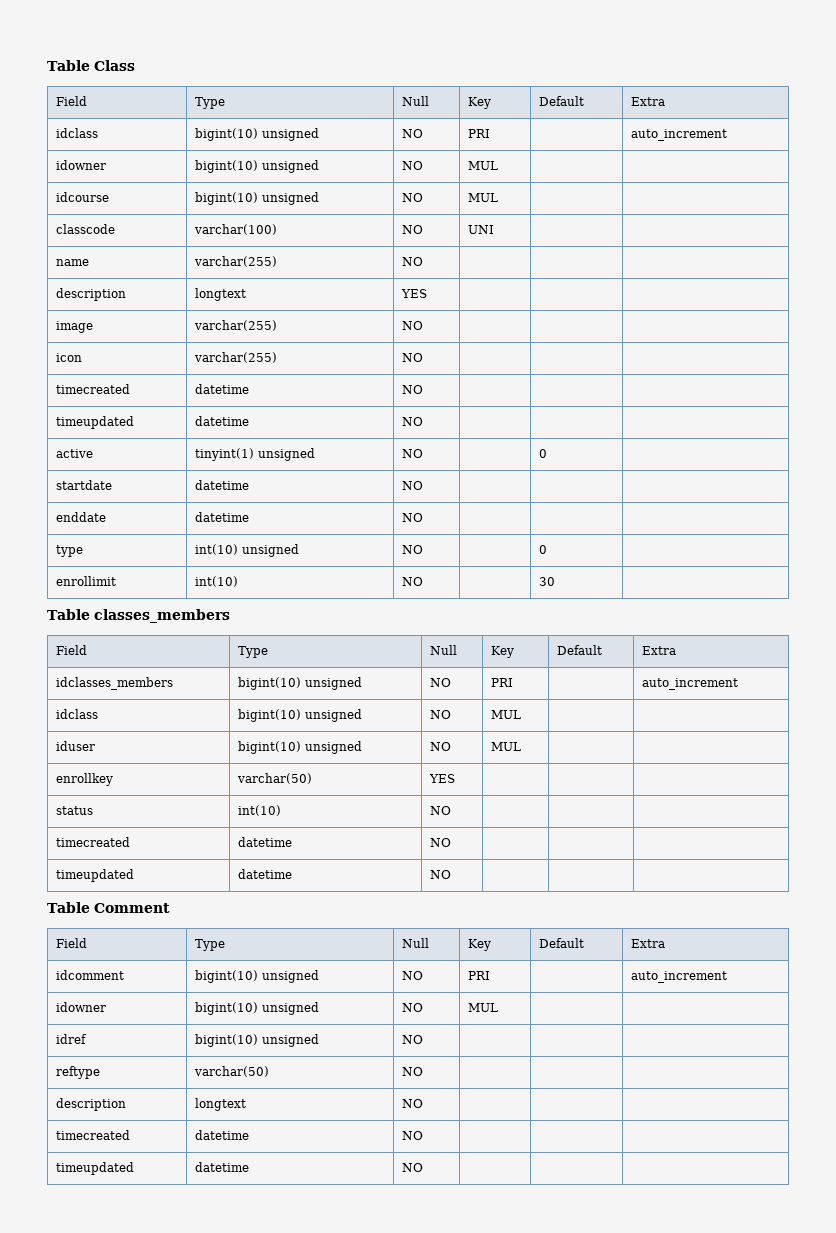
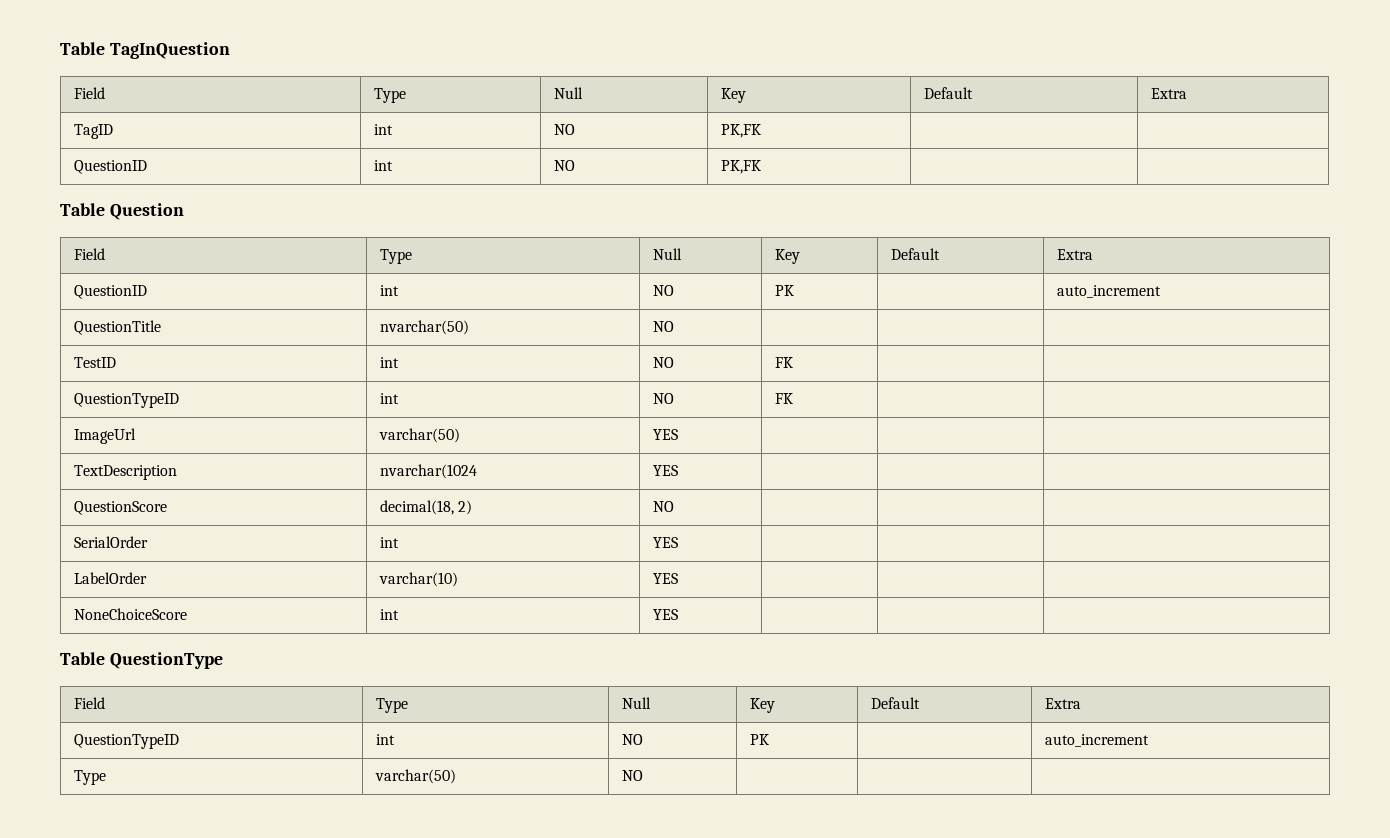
[47,60,135,71] [55,96,87,106] [194,97,225,109] [401,96,429,106] [467,97,491,109] [538,96,584,106] [630,97,665,106] [55,128,98,138] [194,128,319,141] [401,129,423,138] [467,129,490,138] [630,129,727,141] [55,160,106,170] [194,160,319,173] [401,161,423,170] [467,161,498,170] [55,192,109,202] [194,192,319,205] [401,193,423,202] [467,193,498,202] [55,224,115,234] [193,224,277,235] [401,225,423,234] [467,225,494,234] [55,259,89,266] [193,256,277,267] [401,257,423,266] [55,288,126,301] [194,288,246,301] [400,289,427,298] [55,321,93,333] [193,320,277,331] [401,321,423,330] [55,353,82,362] [193,352,277,363] [401,353,423,362] [55,384,130,394] [194,384,249,394] [401,385,423,394] [55,416,134,429] [194,416,249,426] [401,417,423,426] [55,449,93,458] [194,448,315,461] [401,449,423,458] [538,449,547,458] [55,480,112,490] [194,480,249,490] [401,481,423,490] [55,512,106,522] [194,512,249,522] [401,513,423,522] [55,545,83,557] [194,544,299,557] [401,545,423,554] [538,545,547,554] [55,576,116,586] [194,576,238,587] [401,577,423,586] [538,577,555,586] [47,609,230,623] [55,645,87,655] [237,646,268,658] [429,645,457,655] [490,646,514,658] [556,645,602,655] [641,646,676,655] [55,677,173,690] [237,677,362,690] [429,678,451,687] [490,678,513,687] [641,678,738,690] [55,709,98,719] [237,709,362,722] [429,710,451,719] [490,710,521,719] [55,741,95,751] [237,741,362,754] [429,742,451,751] [490,742,521,751] [55,773,113,786] [236,773,312,784] [428,774,455,783] [55,806,93,815] [237,805,281,816] [429,806,451,815] [55,837,130,847] [237,837,292,847] [429,838,451,847] [55,869,134,882] [237,869,292,879] [429,870,451,879] [47,902,170,913] [55,938,87,948] [194,939,225,951] [401,938,429,948] [467,939,491,951] [538,938,584,948] [630,939,665,948] [55,970,124,980] [194,970,319,983] [401,971,423,980] [467,971,490,980] [630,971,727,983] [55,1002,106,1012] [194,1002,319,1015] [401,1003,423,1012] [467,1003,498,1012] [55,1034,87,1044] [194,1034,319,1047] [401,1035,423,1044] [55,1066,100,1079] [193,1066,269,1077] [401,1067,423,1076] [55,1098,126,1111] [194,1098,246,1111] [401,1099,423,1108] [55,1130,130,1140] [194,1130,249,1140] [401,1131,423,1140] [55,1162,134,1175] [194,1162,249,1172] Table Class // Field | Type | Null | Key | Default | Extra // idclass | bigint(10) unsigned | NO | PRI | | auto_increment // idowner | bigint(10) unsigned | NO | MUL | | // idcourse | bigint(10) unsigned | NO | MUL | | // classcode | varchar(100) | NO | UNI | | // name | varchar(255) | NO | | | // description | longtext | YES | | | // image | varchar(255) | NO | | | // icon | varchar(255) | NO | | | // timecreated | datetime | NO | | | // timeupdated | datetime | NO | | | // active | tinyint(1) unsigned | NO | | 0 | // startdate | datetime | NO | | | // enddate | datetime | NO | | | // type | int(10) unsigned | NO | | 0 | // enrollimit | int(10) | NO | | 30 | // Table classes_members // Field | Type | Null | Key | Default | Extra // idclasses_members | bigint(10) unsigned | NO | PRI | | auto_increment // idclass | bigint(10) unsigned | NO | MUL | | // iduser | bigint(10) unsigned | NO | MUL | | // enrollkey | varchar(50) | YES | | | // status | int(10) | NO | | | // timecreated | datetime | NO | | | // timeupdated | datetime | NO | | | // Table Comment // Field | Type | Null | Key | Default | Extra // idcomment | bigint(10) unsigned | NO | PRI | | auto_increment // idowner | bigint(10) unsigned | NO | MUL | | // idref | bigint(10) unsigned | NO | | | // reftype | varchar(50) | NO | | | // description | longtext | NO | | | // timecreated | datetime | NO | | | // timeupdated | datetime -> [60,42,230,59] [73,87,105,99] [373,88,406,103] [553,87,583,99] [720,88,746,103] [923,87,973,99] [1150,88,1187,99] [73,124,113,139] [373,124,393,135] [553,124,575,135] [720,124,761,138] [73,160,147,174] [373,160,393,171] [553,160,575,171] [720,160,761,174] [60,203,184,220] [73,248,105,260] [379,249,412,264] [652,248,682,260] [774,249,800,264] [890,248,940,260] [1056,249,1093,260] [73,285,147,299] [379,285,399,296] [652,285,674,296] [774,285,794,296] [1056,285,1161,298] [73,320,161,335] [379,320,469,335] [652,321,674,332] [73,357,116,368] [379,357,399,368] [652,357,674,368] [774,357,793,368] [73,393,179,408] [379,393,399,404] [652,393,674,404] [774,393,793,404] [73,428,136,444] [378,428,460,443] [652,429,678,440] [73,465,177,480] [379,464,477,479] [652,465,678,476] [73,501,167,515] [379,500,473,515] [652,501,674,512] [73,536,148,548] [379,537,399,548] [652,537,678,548] [73,572,147,584] [378,572,458,587] [652,573,678,584] [73,608,187,620] [379,609,399,620] [652,609,678,620] [60,652,223,669] [73,697,105,709] [375,698,408,713] [621,697,651,709] [749,698,775,713] [870,697,920,709] [1044,698,1081,709] [73,734,179,749] [375,734,395,745] [621,734,643,745] [749,734,769,745] [1044,734,1149,747] [73,770,106,785] [374,769,456,784] Table TagInQuestion // Field | Type | Null | Key | Default | Extra // TagID | int | NO | PK,FK | | // QuestionID | int | NO | PK,FK | | // Table Question // Field | Type | Null | Key | Default | Extra // QuestionID | int | NO | PK | | auto_increment // QuestionTitle | nvarchar(50) | NO | | | // TestID | int | NO | FK | | // QuestionTypeID | int | NO | FK | | // ImageUrl | varchar(50) | YES | | | // TextDescription | nvarchar(1024 | YES | | | // QuestionScore | decimal(18, 2) | NO | | | // SerialOrder | int | YES | | | // LabelOrder | varchar(10) | YES | | | // NoneChoiceScore | int | YES | | | // Table QuestionType // Field | Type | Null | Key | Default | Extra // QuestionTypeID | int | NO | PK | | auto_increment // Type | varchar(50)

